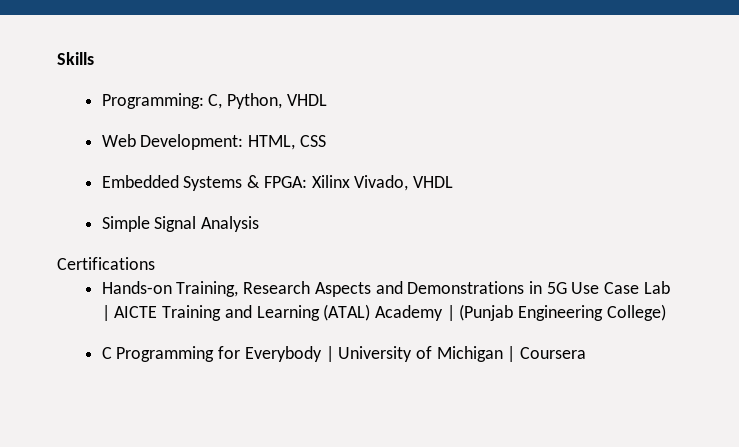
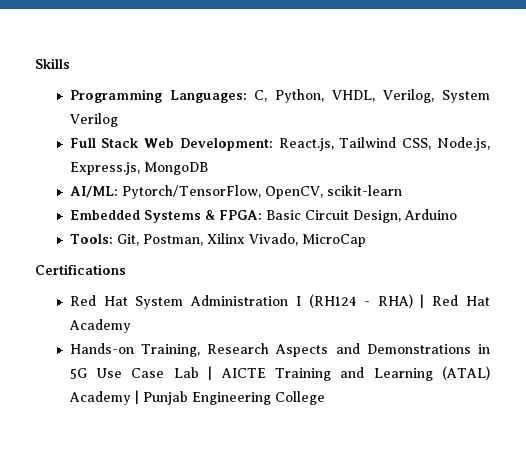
[101,93,327,109] [101,134,326,150] [101,175,454,191] [101,216,260,232] [57,257,155,270] Programming: C, Python, VHDL // Web Development: HTML, CSS // Embedded Systems & FPGA: Xilinx Vivado, VHDL // Simple Signal Analysis // Certifications -> [69,89,491,103] [69,113,118,127] [69,137,491,151] [69,162,208,175] [69,185,402,199] [69,209,457,223] [69,233,366,247] [35,264,126,275] [69,294,490,309] [68,319,131,333] Programming Languages: C, Python, VHDL, Verilog, System Verilog // Full Stack Web Development: React.js, Tailwind CSS, Node.js, Express.js, MongoDB // AI/ML: Pytorch/TensorFlow, OpenCV, scikit-learn // Embedded Systems & FPGA: Basic Circuit Design, Arduino // Tools: Git, Postman, Xilinx Vivado, MicroCap // Certifications // Red Hat System Administration I (RH124 - RHA) | Red Hat Academy
[459,304,666,321] [101,346,587,362] (Punjab Engineering College) // C Programming for Everybody | University of Michigan | Coursera -> [142,391,325,405] Punjab Engineering College

